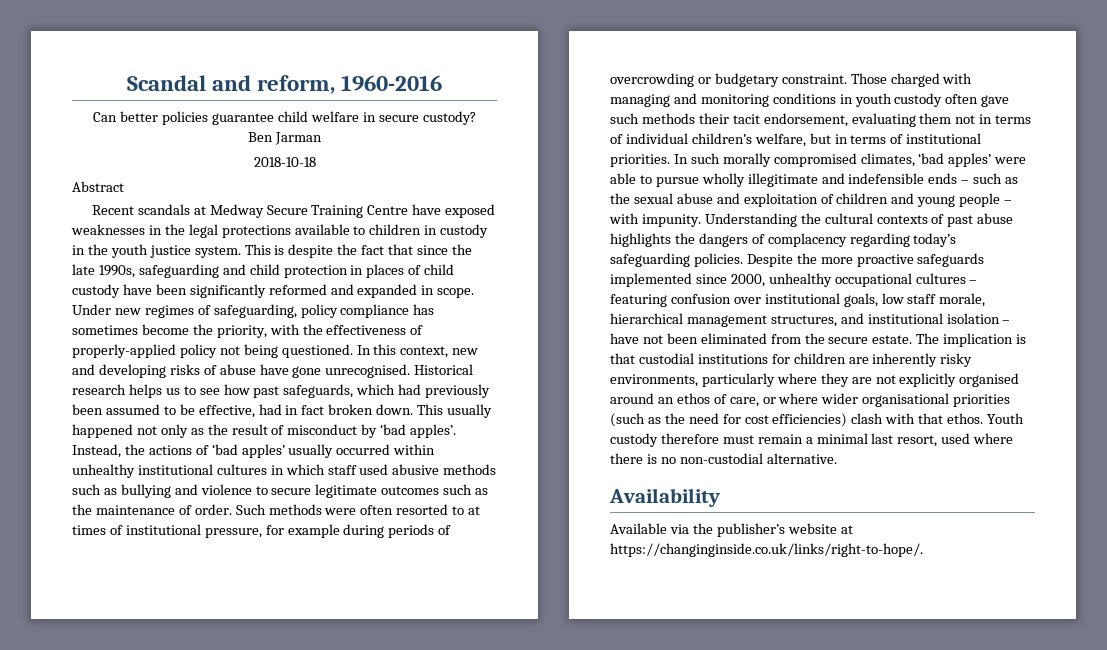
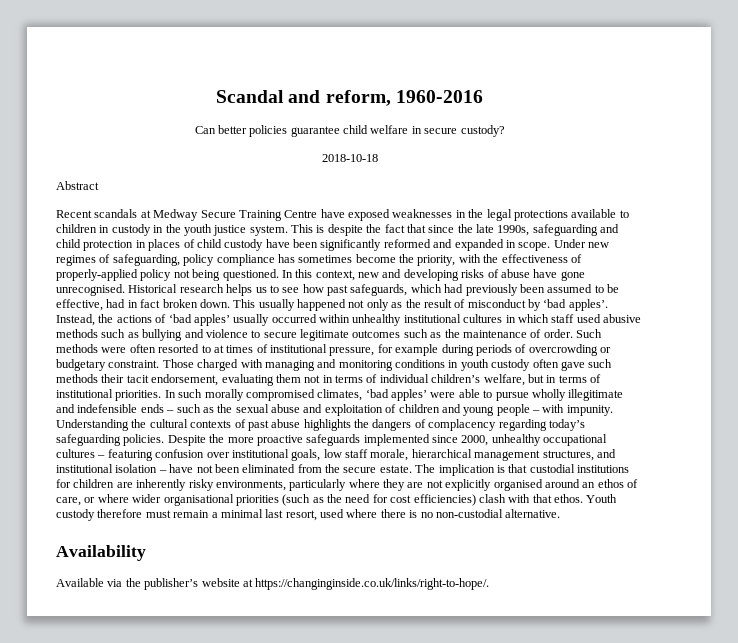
[248,132,322,145] // Ben Jarman -> (505, 131) none

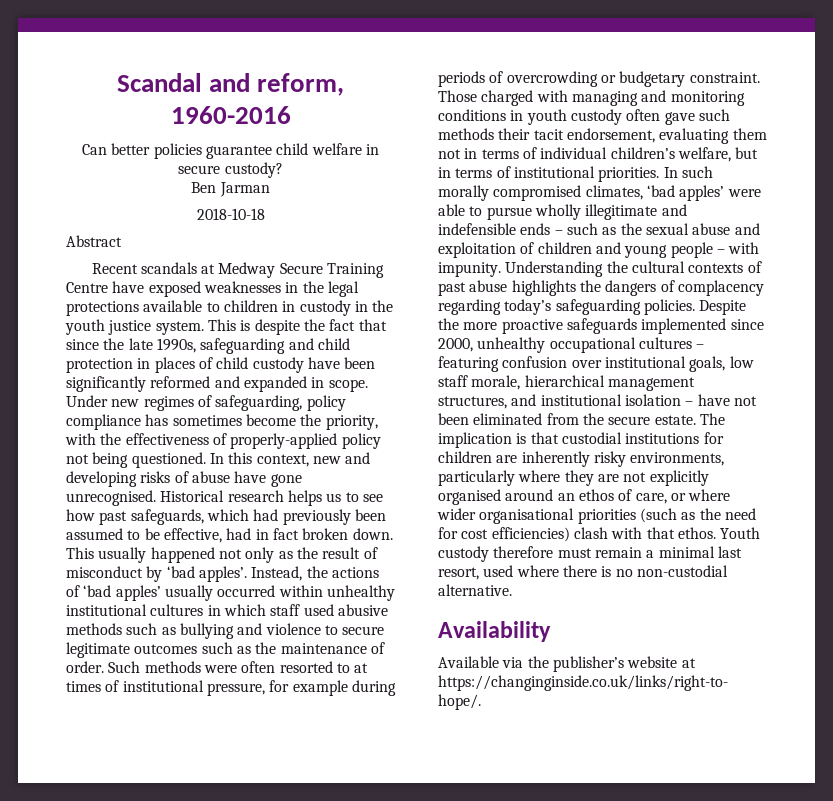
(505, 131) none -> [191,182,270,197] // Ben Jarman

